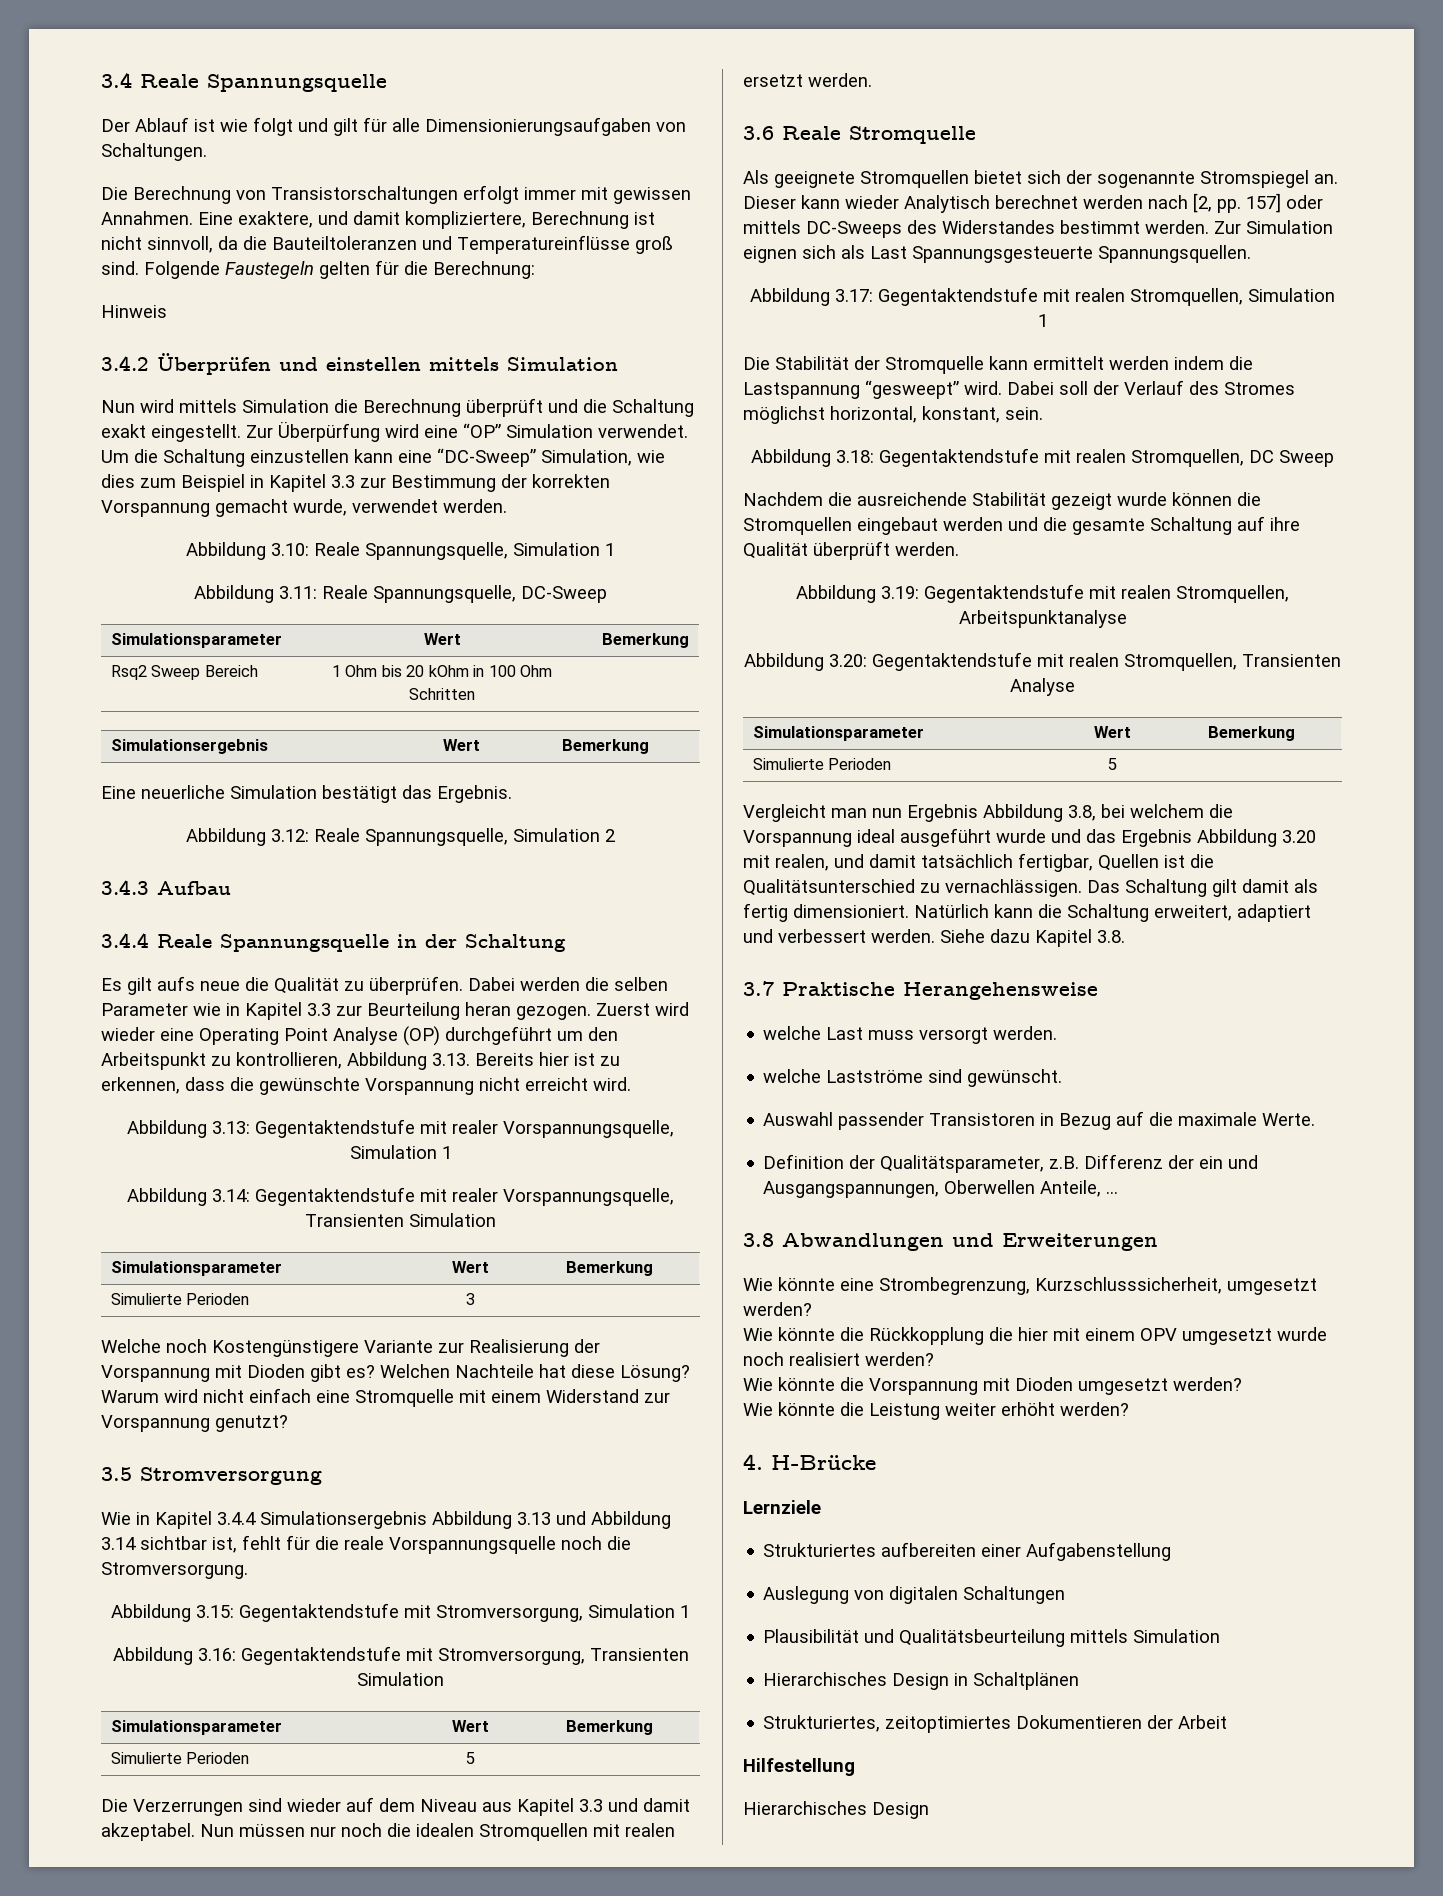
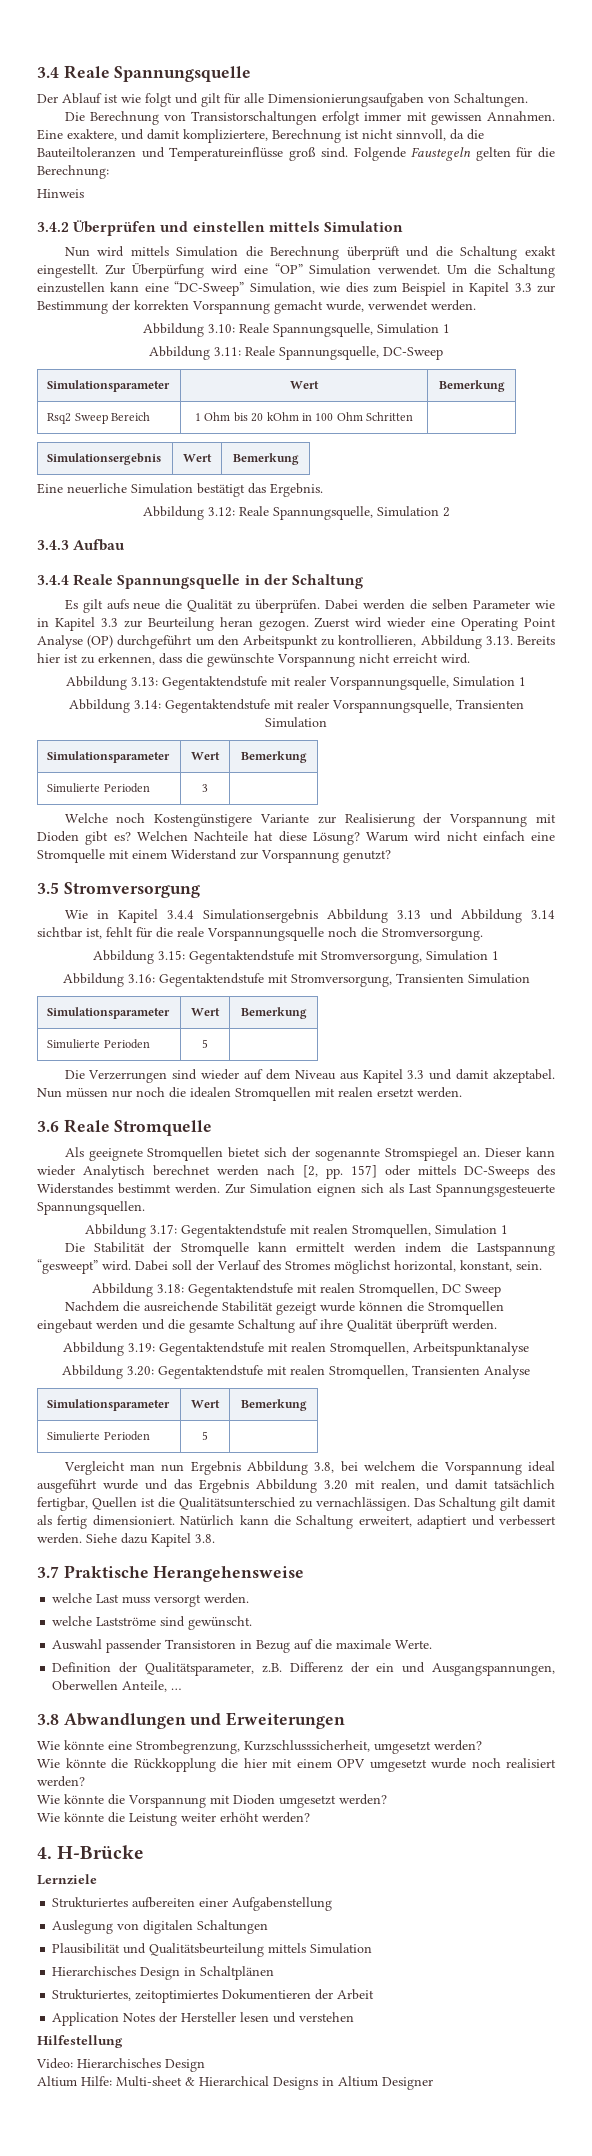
(1228, 1722) none -> [52,2012,355,2026] // Application Notes der Hersteller lesen und verstehen
[743,1801,929,1819] Hierarchisches Design -> [36,2058,205,2072] [37,2076,433,2090] Video: Hierarchisches Design // Altium Hilfe: Multi-sheet & Hierarchical Designs in Altium Designer

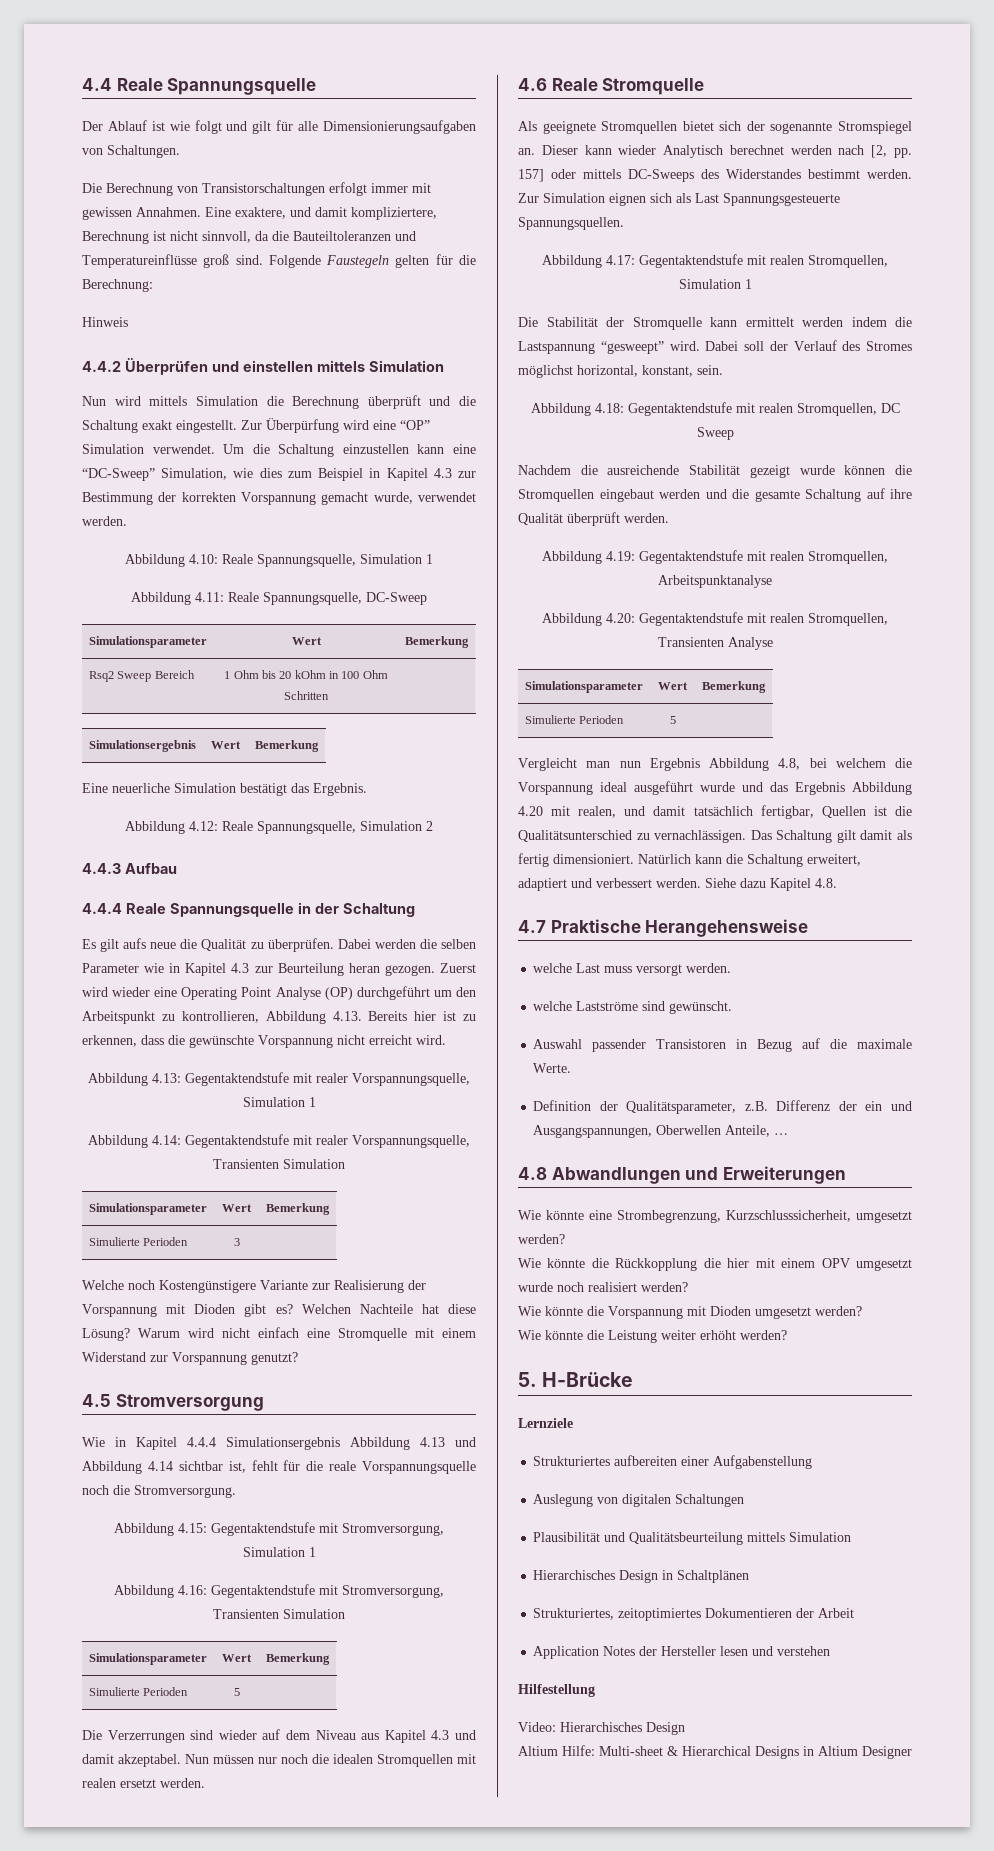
[37,67,59,78] 3.4 -> [82,78,112,91] 4.4
[37,222,69,232] 3.4.2 -> [82,361,121,372] 4.4.2
[514,283,532,292] 3.3 -> [433,468,452,478] 4.3
[207,324,235,333] 3.10: -> [189,554,218,564] 4.10:
[214,347,241,356] 3.11: -> [195,592,224,602] 4.11:
[207,507,235,517] 3.12: -> [189,821,218,831] 4.12:
[37,540,69,550] 3.4.3 -> [82,863,121,874] 4.4.3
[37,575,69,585] 3.4.4 -> [82,903,122,914] 4.4.4
[100,618,118,627] 3.3 -> [231,963,250,973] 4.3
[485,636,513,645] 3.13. -> [332,1011,362,1021] 4.13.
[131,677,158,686] 3.13: -> [152,1073,181,1083] 4.13:
[133,700,161,709] 3.14: -> [152,1135,181,1145] 4.14:
[37,882,59,894] 3.5 -> [82,1394,111,1407] 4.5
[166,910,194,919] 3.4.4 -> [187,1437,216,1447] 4.4.4
[396,910,421,919] 3.13 -> [420,1437,445,1447] 4.13
[531,910,556,919] 3.14 -> [147,1461,173,1471] 4.14
[158,950,185,960] 3.15: -> [178,1523,207,1533] 4.15:
[127,974,155,983] 3.16: -> [178,1585,207,1595] 4.16:
[407,1070,425,1079] 3.3 -> [431,1730,450,1740] 4.3
[37,1121,59,1132] 3.6 -> [518,78,547,91] 4.6
[149,1224,177,1234] 3.17: -> [606,255,635,265] 4.17:
[156,1284,184,1293] 3.18: -> [594,403,624,413] 4.18:
[128,1343,155,1352] 3.19: -> [606,551,635,561] 4.19:
[127,1366,154,1376] 3.20: -> [606,613,635,623] 4.20:
[314,1462,335,1473] 3.8, -> [778,758,801,770] 4.8,
[324,1480,348,1490] 3.20 -> [518,806,543,816] 4.20
[195,1534,215,1543] [37,1566,59,1578] 3.8. // 3.7 -> [815,878,837,888] [518,920,546,933] 4.8. // 4.7
[37,1714,59,1725] 3.8 -> [518,1167,547,1180] 4.8
[37,1847,52,1859] 4. -> [518,1372,537,1387] 5.

